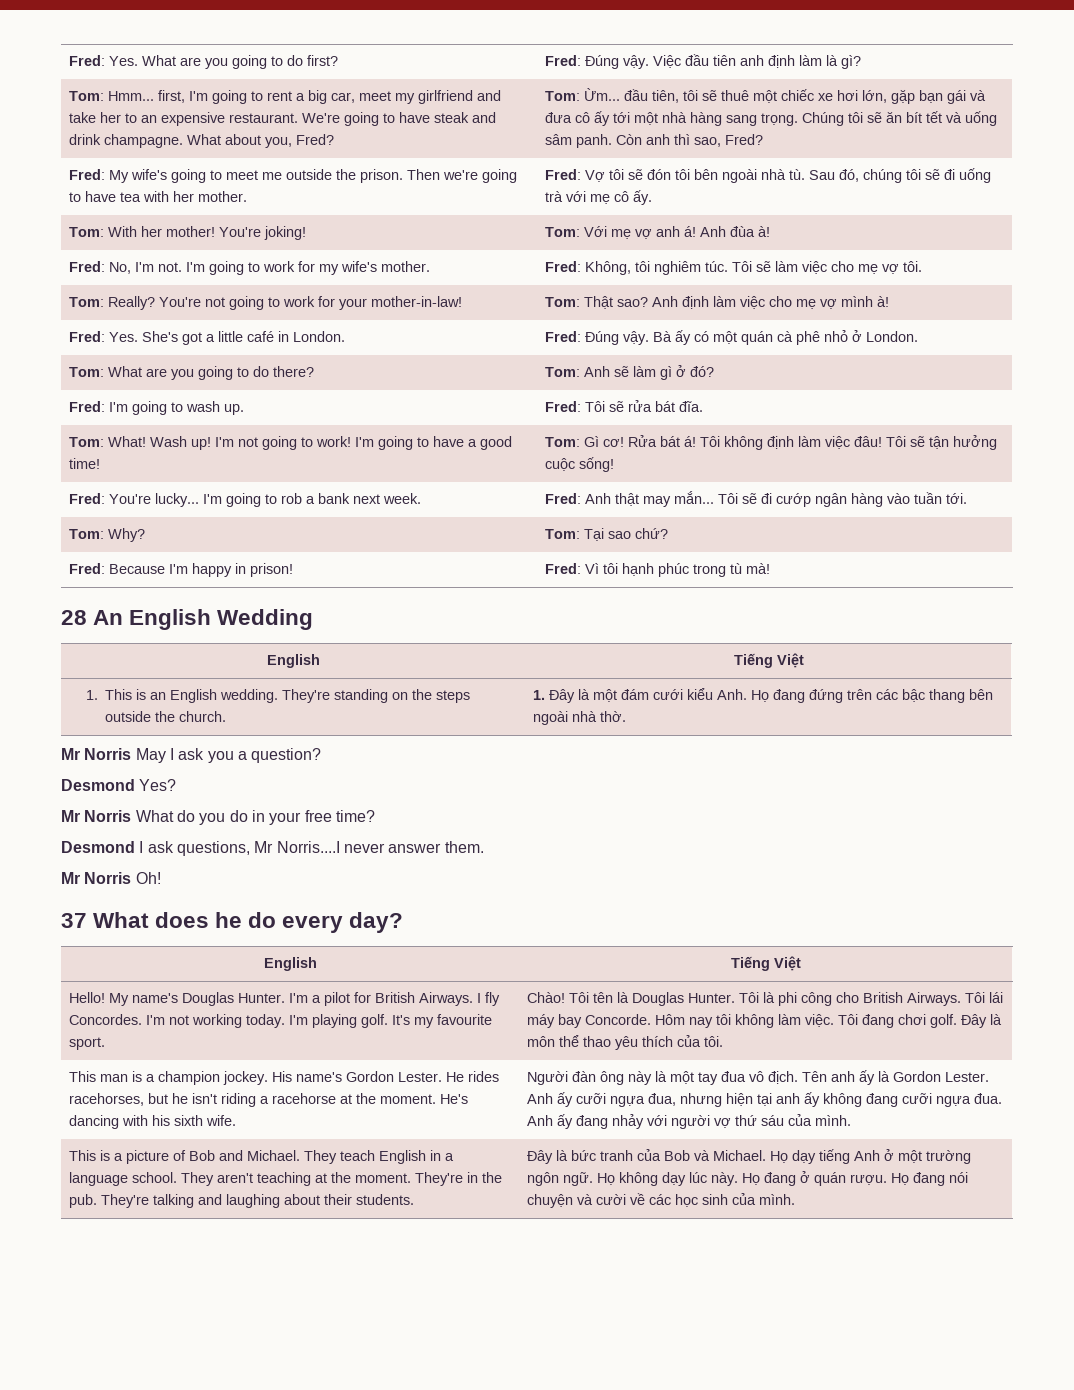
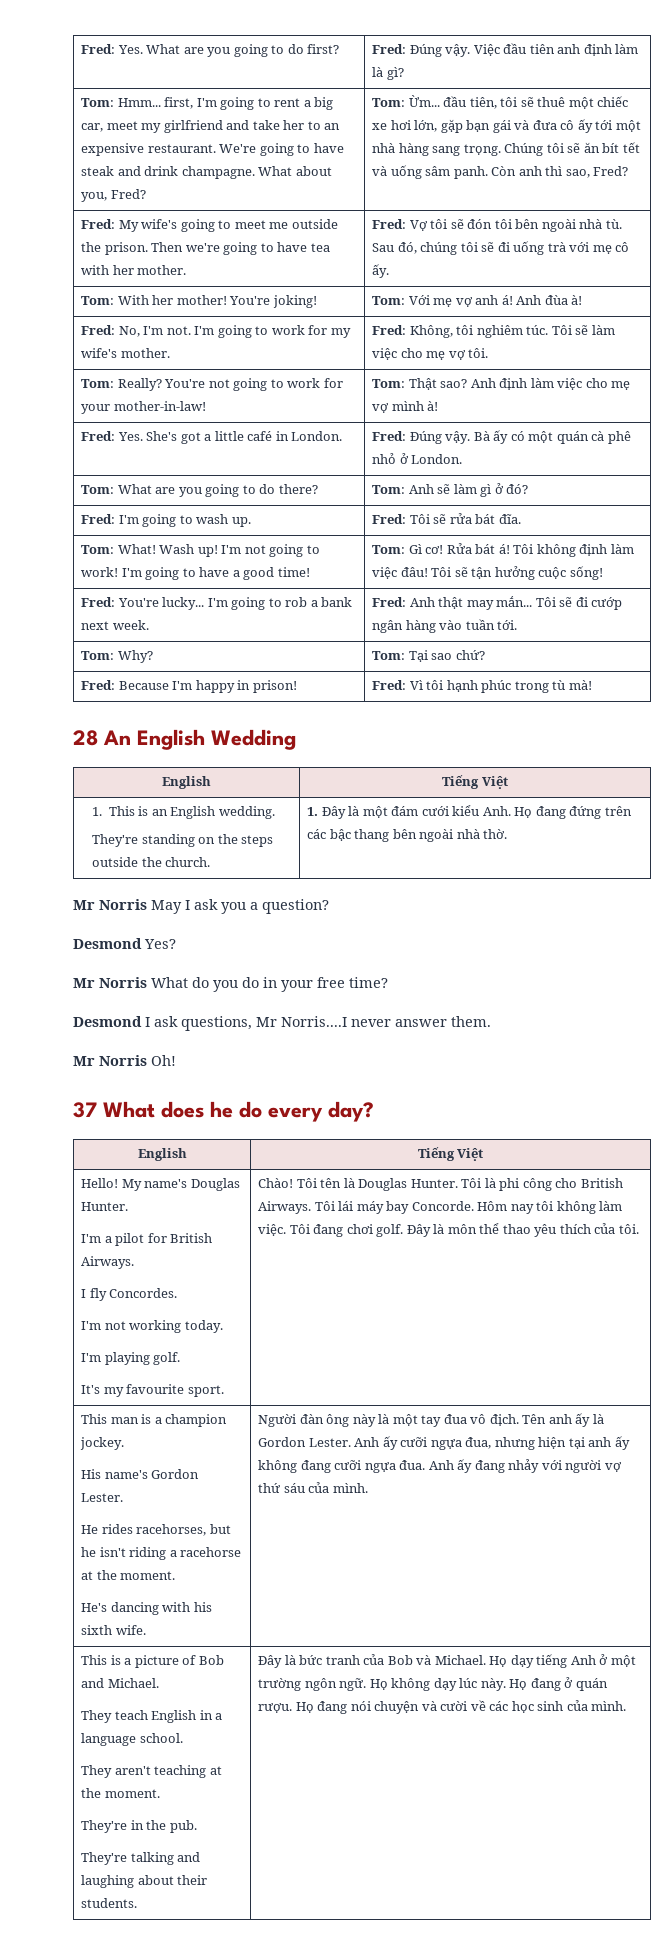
(278, 696) none -> (275, 812) //
(285, 998) none -> (129, 1206) //
(473, 999) none -> (135, 1262) //
(142, 1019) none -> (178, 1293) //
(285, 1021) none -> (223, 1326) //
(388, 1021) none -> (181, 1358) //
(268, 1078) none -> (125, 1443) //
(442, 1077) none -> (124, 1497) //
(436, 1099) none -> (176, 1575) //
(300, 1155) none -> (159, 1683) //
(177, 1177) none -> (183, 1738) //
(411, 1178) none -> (160, 1793) //
(97, 1201) none -> (197, 1826) //

